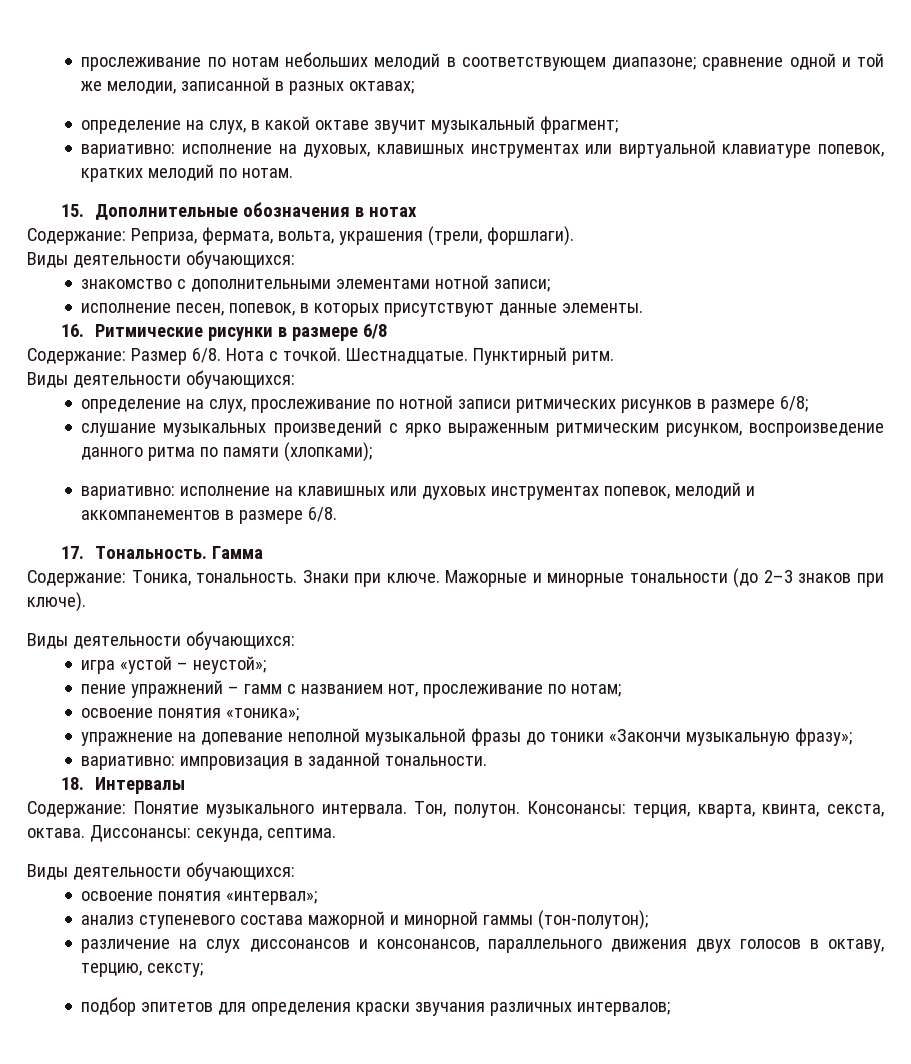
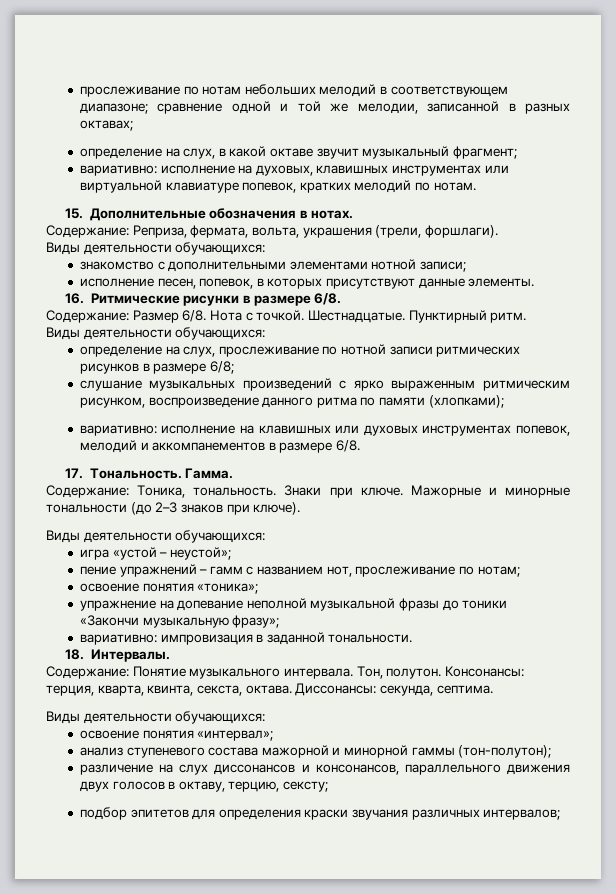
[369,207,418,217] нотах -> [310,210,353,219] нотах.
[363,324,388,339] 6/8 -> [314,293,342,305] 6/8.
[212,546,264,559] Гамма -> [185,468,234,479] Гамма.
[95,777,186,794] Интервалы -> [90,649,170,662] Интервалы.

